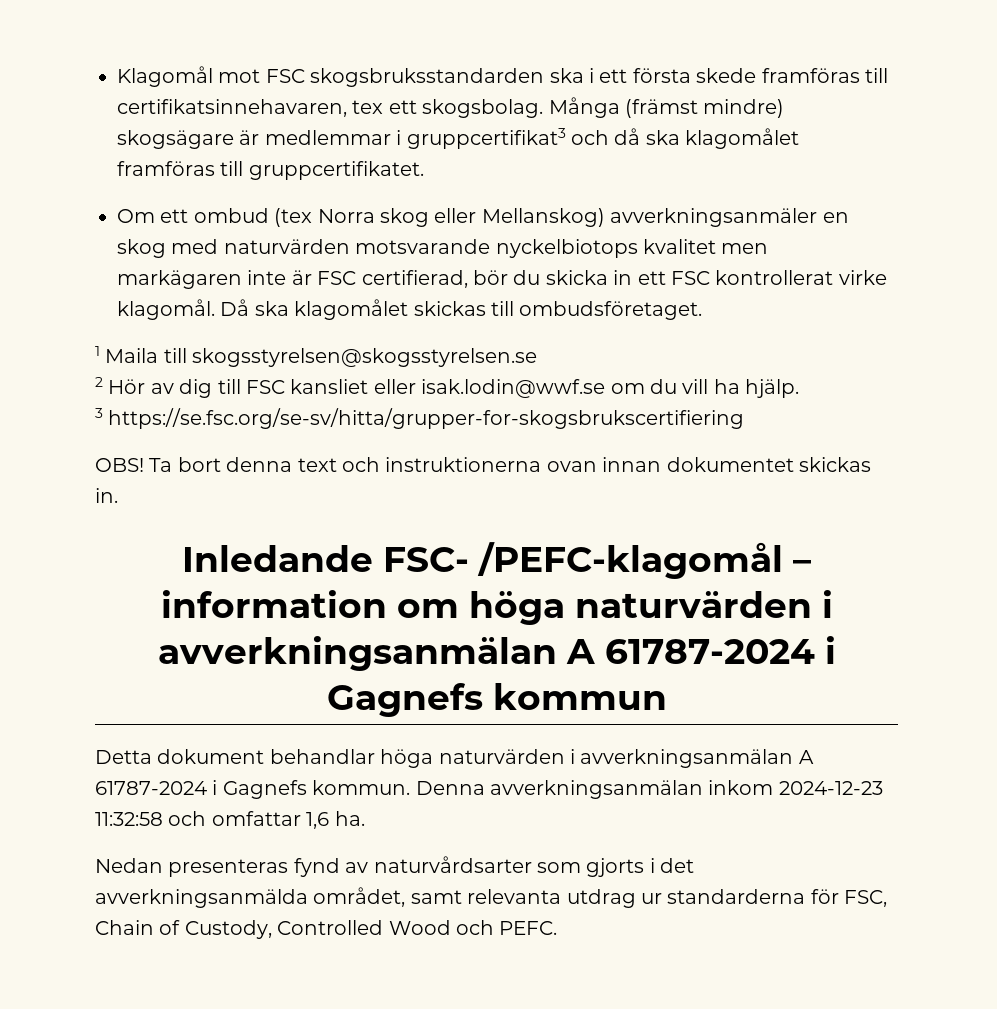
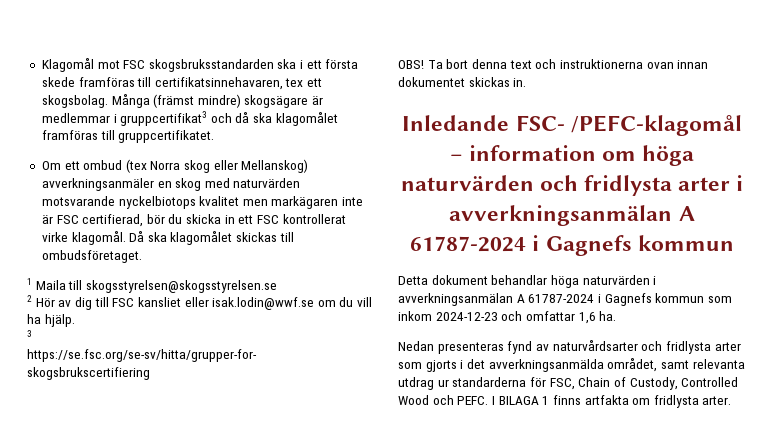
(812, 604) none -> [539,175,731,196] och fridlysta arter
[312,780,703,799] kommun. Denna avverkningsanmälan -> [655,293,732,303] kommun som
[95,812,163,826] 11:32:58 -> (498, 316) none
(532, 864) none -> [641,341,741,354] och fridlysta arter
(558, 928) none -> [491,395,732,408] I BILAGA 1 finns artfakta om fridlysta arter.

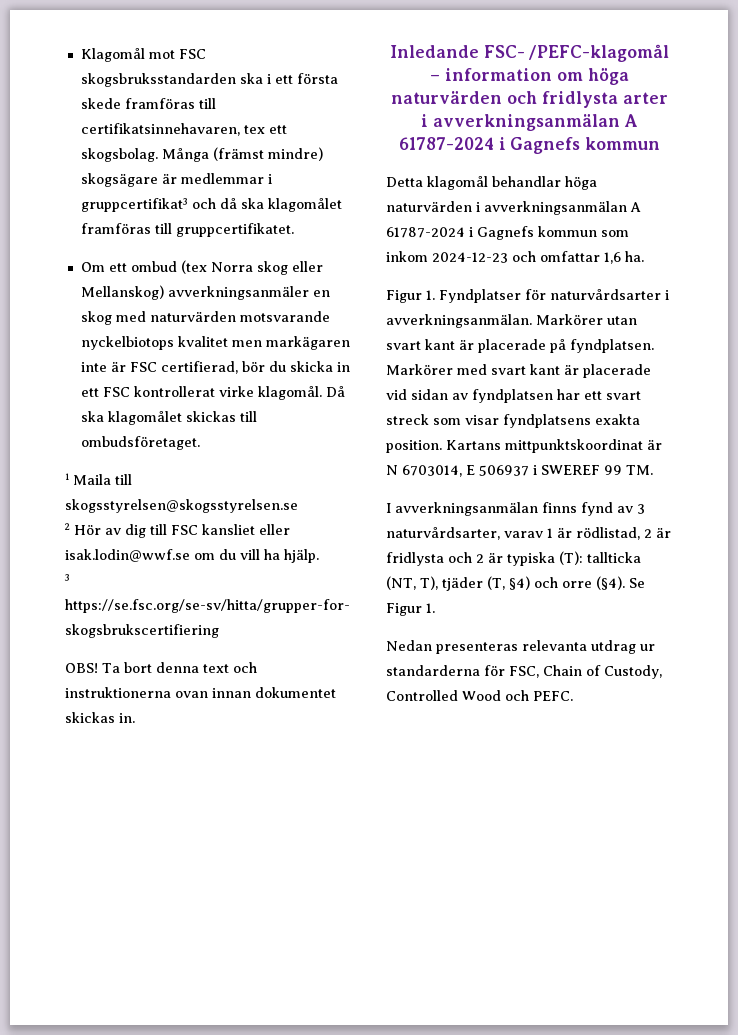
[431,275,488,285] dokument -> [427,176,488,190] klagomål
[398,340,741,354] [398,358,689,372] Nedan presenteras fynd av naturvårdsarter och fridlysta arter som gjorts i det avverkningsanmälda området, samt -> [386,289,669,303] [386,314,637,328] [386,339,654,353] [386,364,651,378] [386,389,641,403] [386,414,640,428] [386,439,662,453] [386,465,653,477] [386,502,645,516] [386,527,671,540] [386,551,641,566] [386,576,645,591] [386,603,435,616] [386,640,518,654] Figur 1. Fyndplatser för naturvårdsarter i avverkningsanmälan. Markörer utan svart kant är placerade på fyndplatsen. Markörer med svart kant är placerade vid sidan av fyndplatsen har ett svart streck som visar fyndplatsens exakta position. Kartans mittpunktskoordinat är N 6703014, E 506937 i SWEREF 99 TM. // I avverkningsanmälan finns fynd av 3 naturvårdsarter, varav 1 är rödlistad, 2 är fridlysta och 2 är typiska (T): tallticka (NT, T), tjäder (T, §4) och orre (§4). Se Figur 1. // Nedan presenteras
[491,395,732,408] I BILAGA 1 finns artfakta om fridlysta arter. -> (573, 696) none

